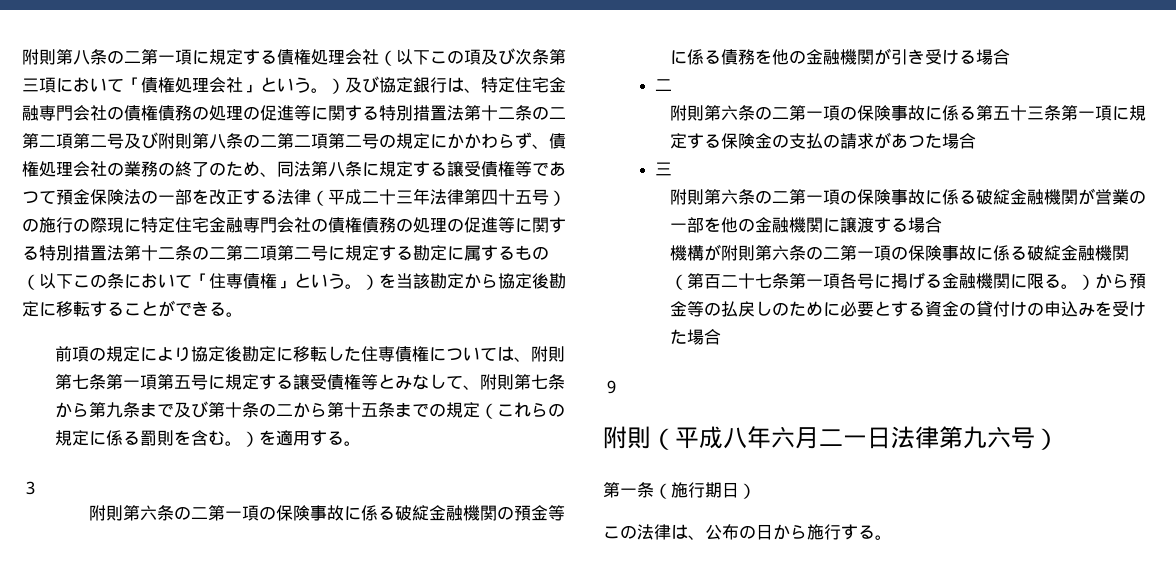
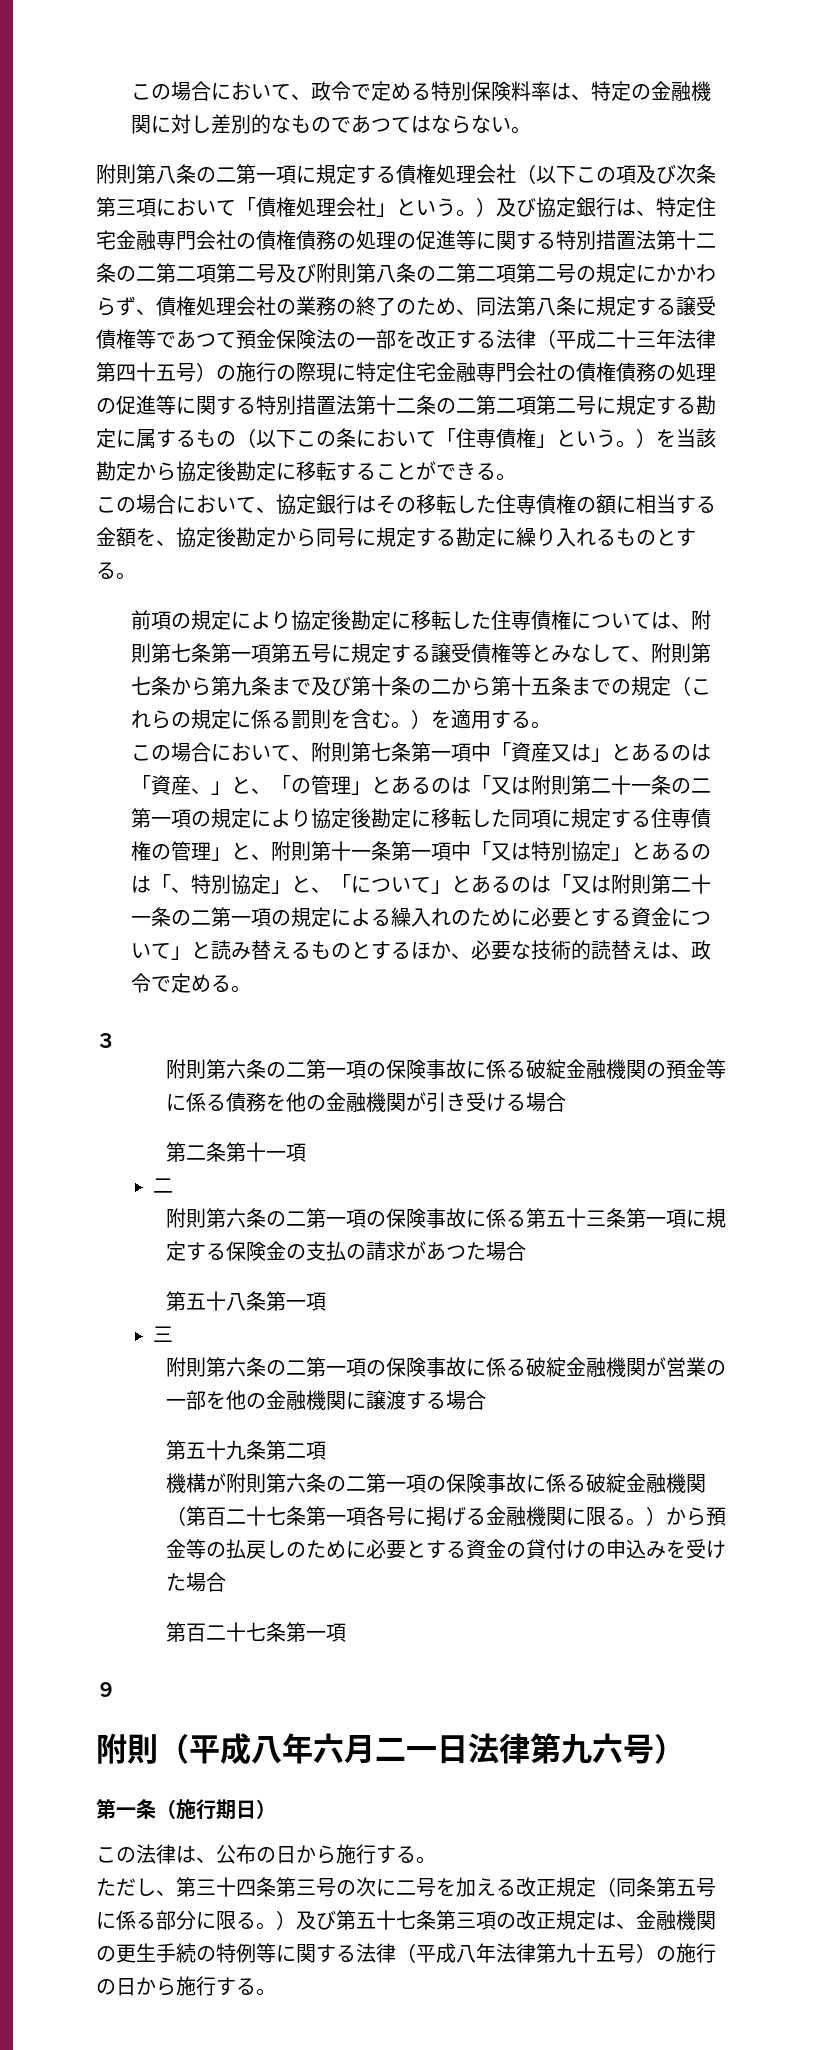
(22, 57) none -> [130,81,711,101] [130,114,531,134] この場合において、政令で定める特別保険料率は、特定の金融機関に対し差別的なものであつてはならない。 //
(243, 314) none -> [96,494,716,515] [96,527,696,548] [96,562,136,580] // この場合において、協定銀行はその移転した住専債権の額に相当する金額を、協定後勘定から同号に規定する勘定に繰り入れるものとする。
(362, 443) none -> [130,742,711,762] [130,775,711,795] [130,808,711,829] [130,841,711,862] [130,874,711,895] [130,907,711,927] [130,940,711,960] [130,973,251,993] // この場合において、附則第七条第一項中「資産又は」とあるのは「資産、」と、「の管理」とあるのは「又は附則第二十一条の二第一項の規定により協定後勘定に移転した同項に規定する住専債権の管理」と、附則第十一条第一項中「又は特別協定」とあるのは「、特別協定」と、「について」とあるのは「又は附則第二十一条の二第一項の規定による繰入れのために必要とする資金について」と読み替えるものとするほか、必要な技術的読替えは、政令で定める。
(1010, 57) none -> [165,1142,306,1162] // 第二条第十一項
(976, 141) none -> [165,1291,326,1311] // 第五十八条第一項
(942, 225) none -> [165,1440,326,1460] // 第五十九条第二項
(721, 337) none -> [165,1622,346,1642] // 第百二十七条第一項
(892, 537) none -> [96,1877,716,1897] [96,1910,716,1930] [96,1943,716,1963] [96,1976,276,1996] // ただし、第三十四条第三号の次に二号を加える改正規定（同条第五号に係る部分に限る。）及び第五十七条第三項の改正規定は、金融機関の更生手続の特例等に関する法律（平成八年法律第九十五号）の施行の日から施行する。

